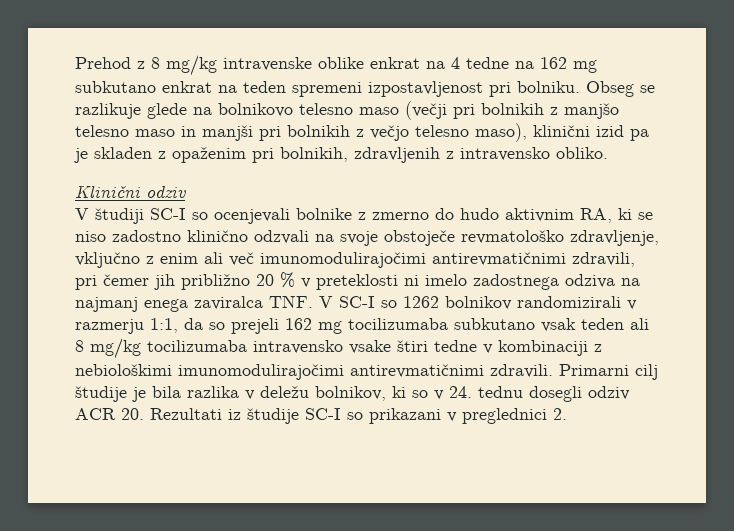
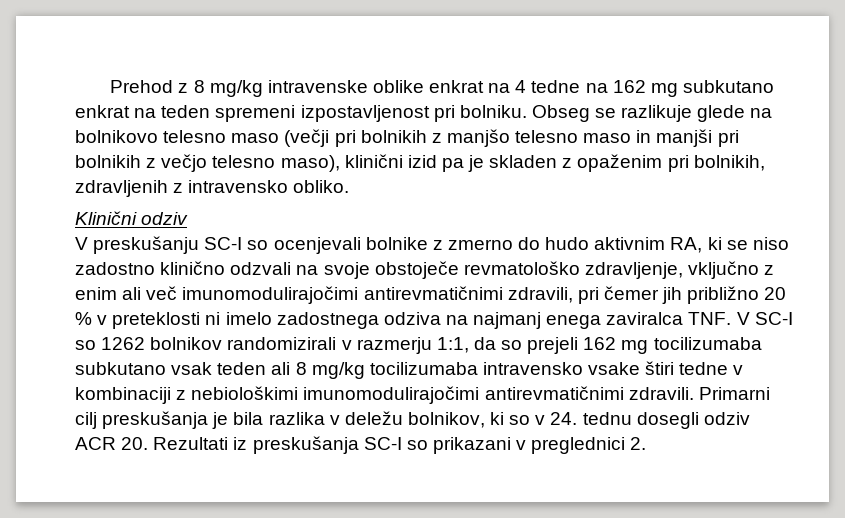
[95,208,144,224] študiji -> [93,236,200,254] preskušanju
[75,386,127,402] študije -> [102,411,209,429] preskušanja
[247,408,299,424] študije -> [252,436,359,454] preskušanja

